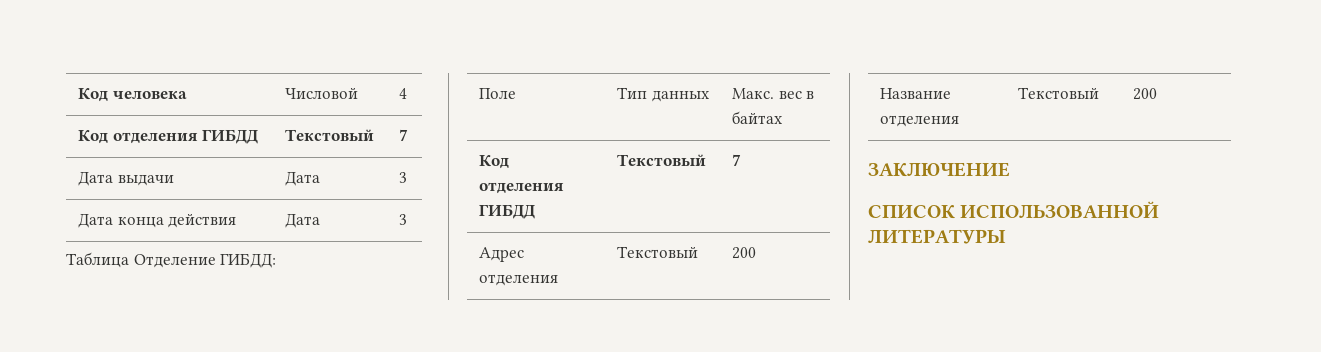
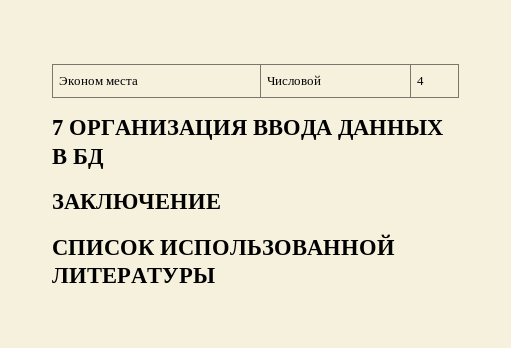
[77,88,187,102] Код человека -> [58,77,139,85] Эконом места
[77,129,259,144] [284,129,374,141] [398,129,408,141] [77,171,174,186] [284,171,320,186] [398,172,407,183] [77,213,237,228] [284,213,320,228] [398,214,407,225] [66,252,277,268] [478,88,516,99] [616,87,710,102] [731,88,815,99] [731,111,783,124] [478,155,509,169] [478,182,564,194] [478,204,535,219] [616,154,706,166] [731,154,741,166] [478,247,524,262] [478,274,558,286] [616,246,698,258] [731,247,756,259] [879,88,951,99] [879,115,959,127] [1017,87,1099,99] [1132,88,1157,100] // Код отделения ГИБДД | Текстовый | 7 // Дата выдачи | Дата | 3 // Дата конца действия | Дата | 3 // Таблица Отделение ГИБДД: // Поле | Тип данных | Макс. вес в байтах // Код отделения ГИБДД | Текстовый | 7 // Адрес отделения | Текстовый | 200 // Название отделения | Текстовый | 200 -> [52,120,444,140] [52,149,105,169] // 7 ОРГАНИЗАЦИЯ ВВОДА ДАННЫХ В БД

